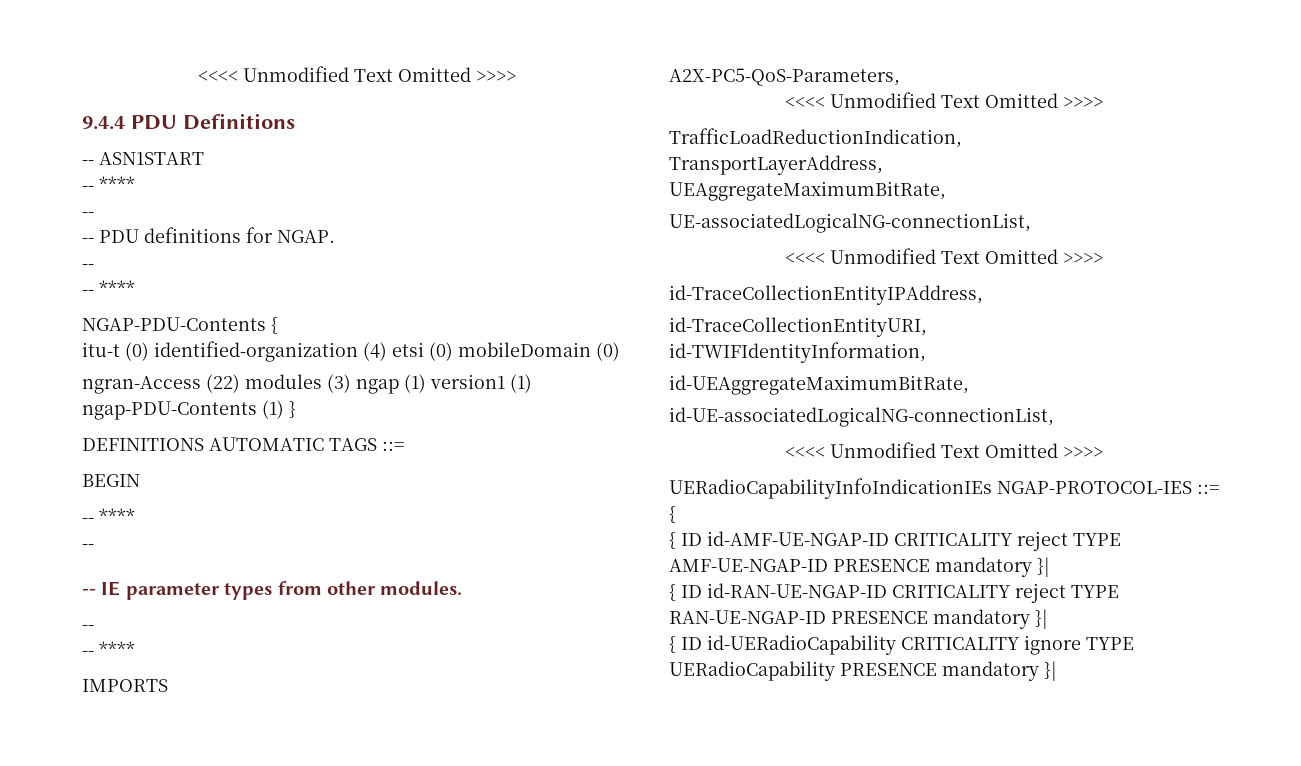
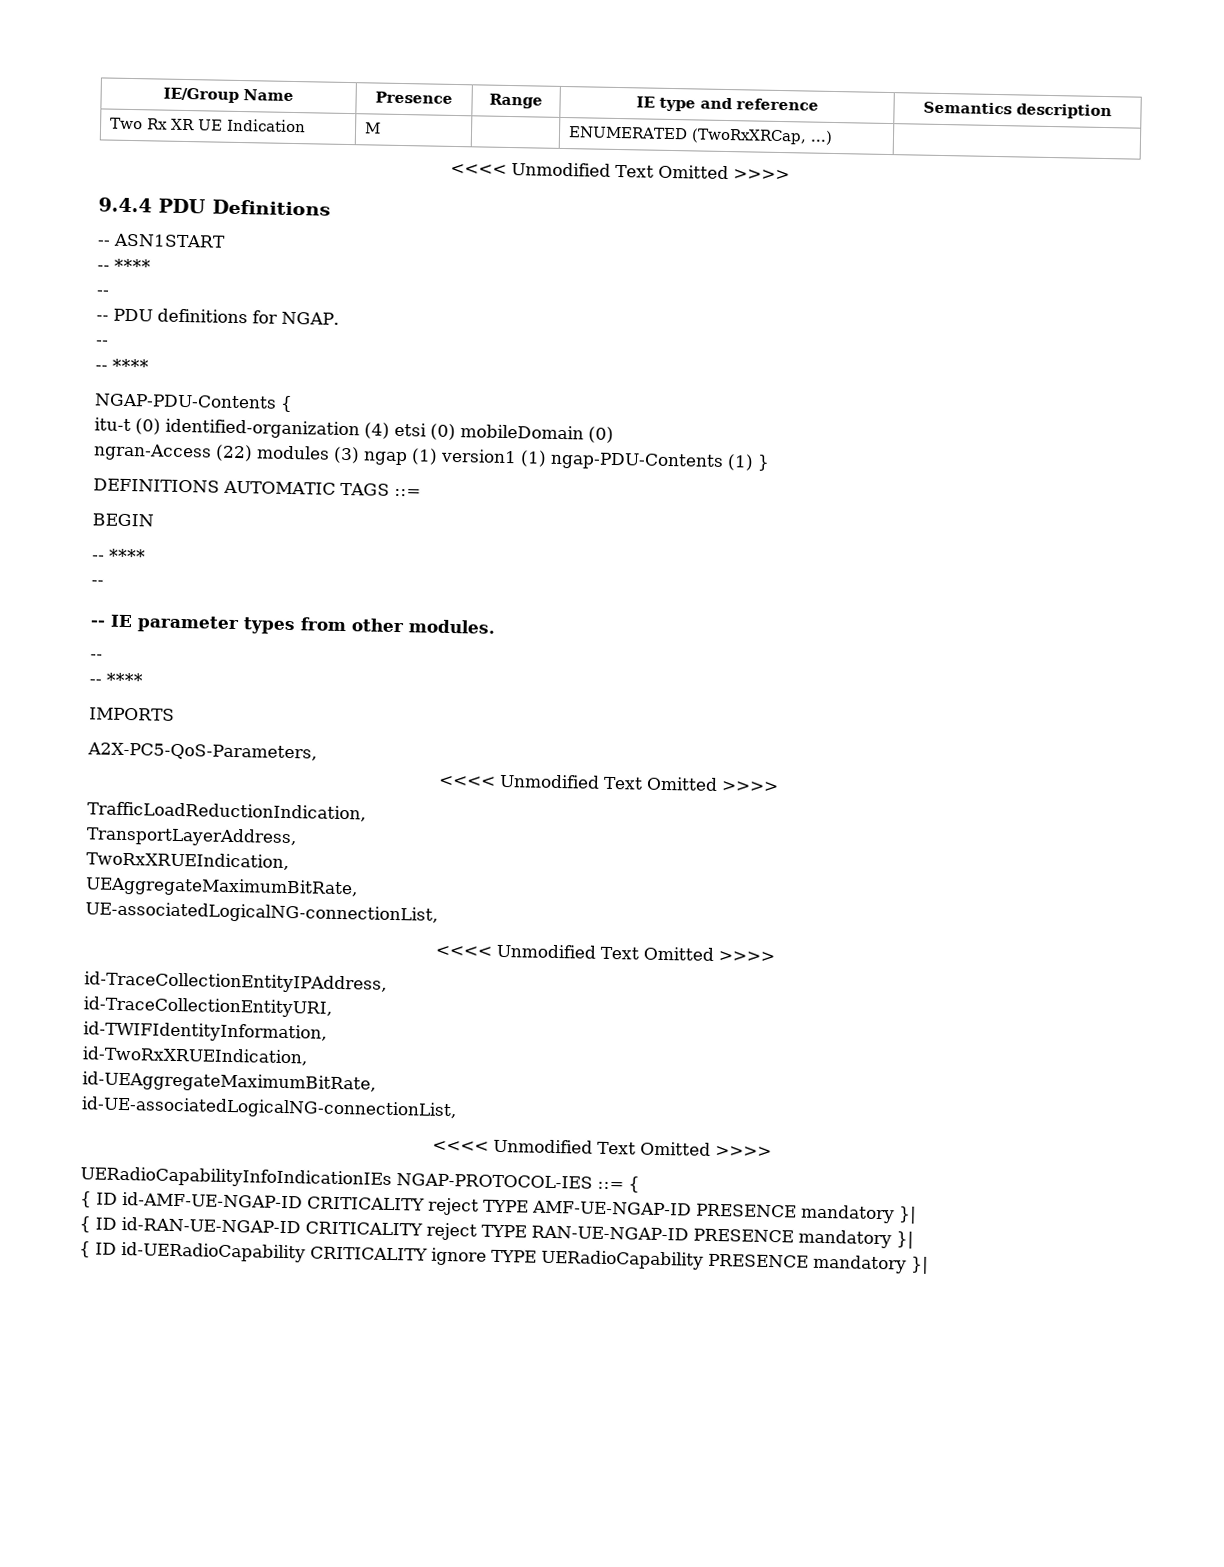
(198, 76) none -> [163,87,294,103] [375,91,453,104] [489,93,543,109] [635,96,819,112] [923,101,1112,120] [110,117,307,133] [364,122,382,134] [568,126,834,145] IE/Group Name | Presence | Range | IE type and reference | Semantics description // Two Rx XR UE Indication | M | | ENUMERATED (TwoRxXRCap, ...) | //
(883, 165) none -> [86,851,289,871] // TwoRxXRUEIndication,
(926, 352) none -> [82,1046,308,1066] // id-TwoRxXRUEIndication,

